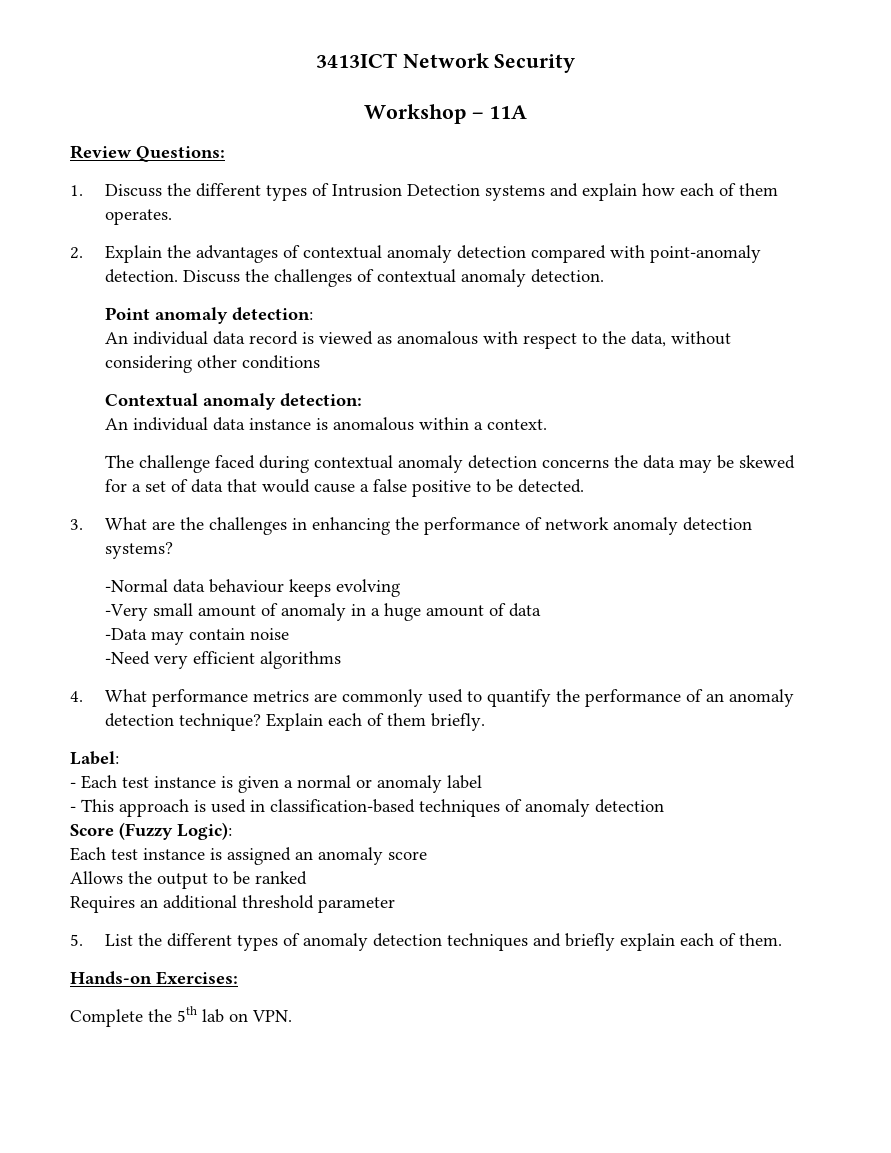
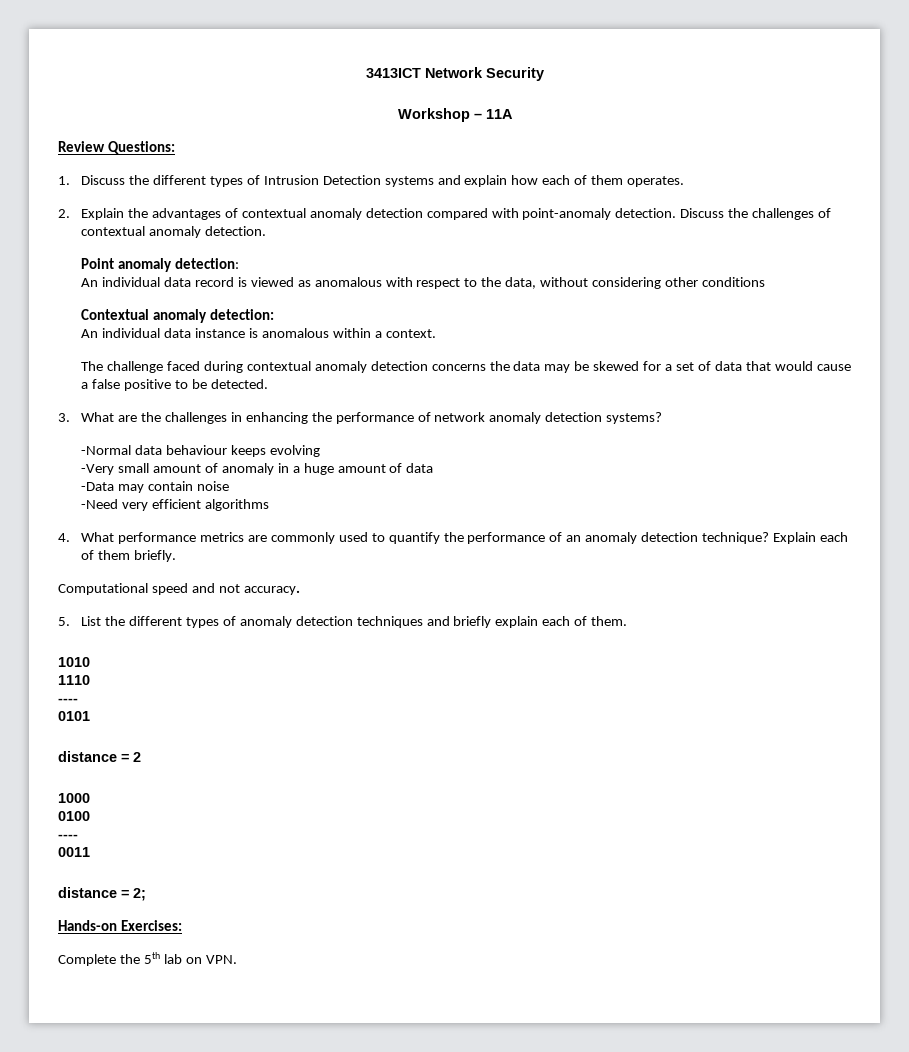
[70,751,119,765] [70,775,482,793] [70,799,664,817] [70,822,232,840] [70,847,427,865] [70,871,307,889] [70,895,395,913] Label: // - Each test instance is given a normal or anomaly label // - This approach is used in classification-based techniques of anomaly detection // Score (Fuzzy Logic): // Each test instance is assigned an anomaly score // Allows the output to be ranked // Requires an additional threshold parameter -> [58,583,300,595] Computational speed and not accuracy.
(783, 939) none -> [58,657,90,667] [58,675,90,685] [58,698,78,703] [58,711,90,721] [58,751,141,762] [58,793,90,803] [58,811,90,821] [58,834,78,839] [58,847,90,857] [58,887,146,901] // 1010 // 1110 // ---- // 0101 // distance = 2 // 1000 // 0100 // ---- // 0011 // distance = 2;

